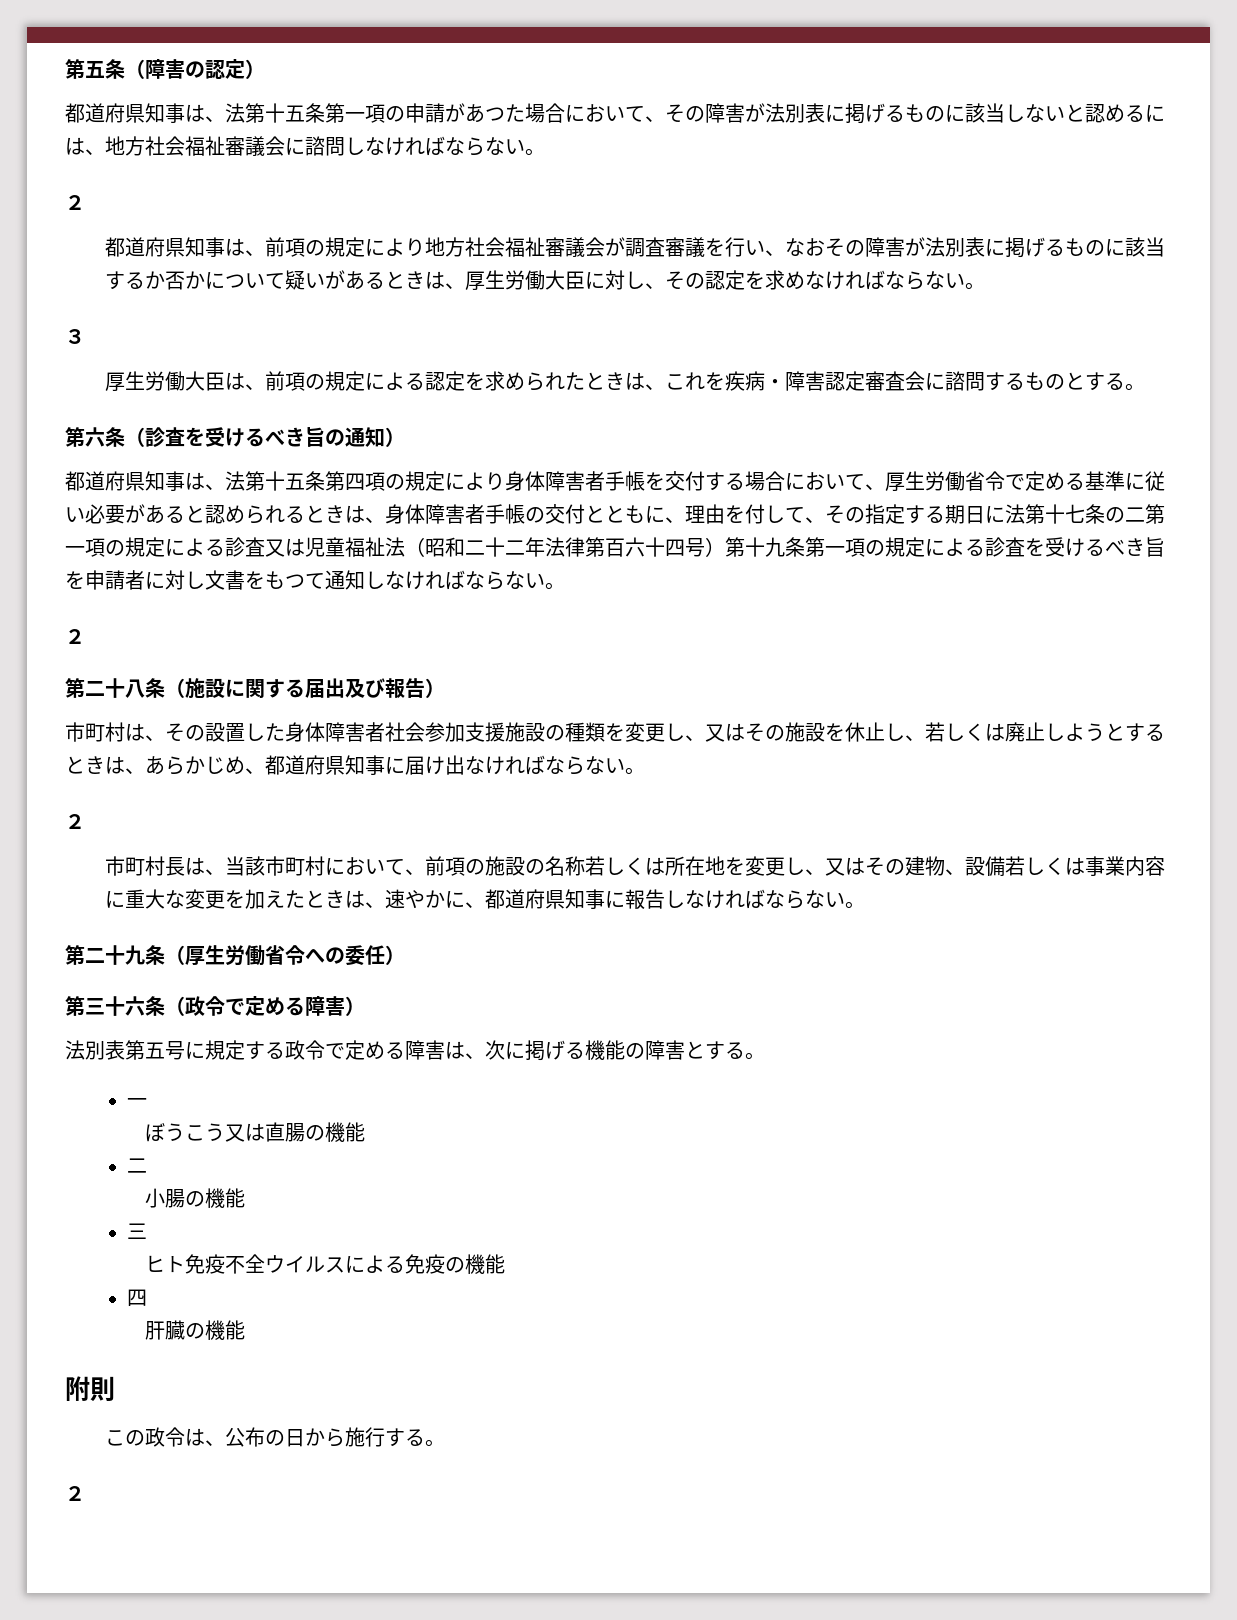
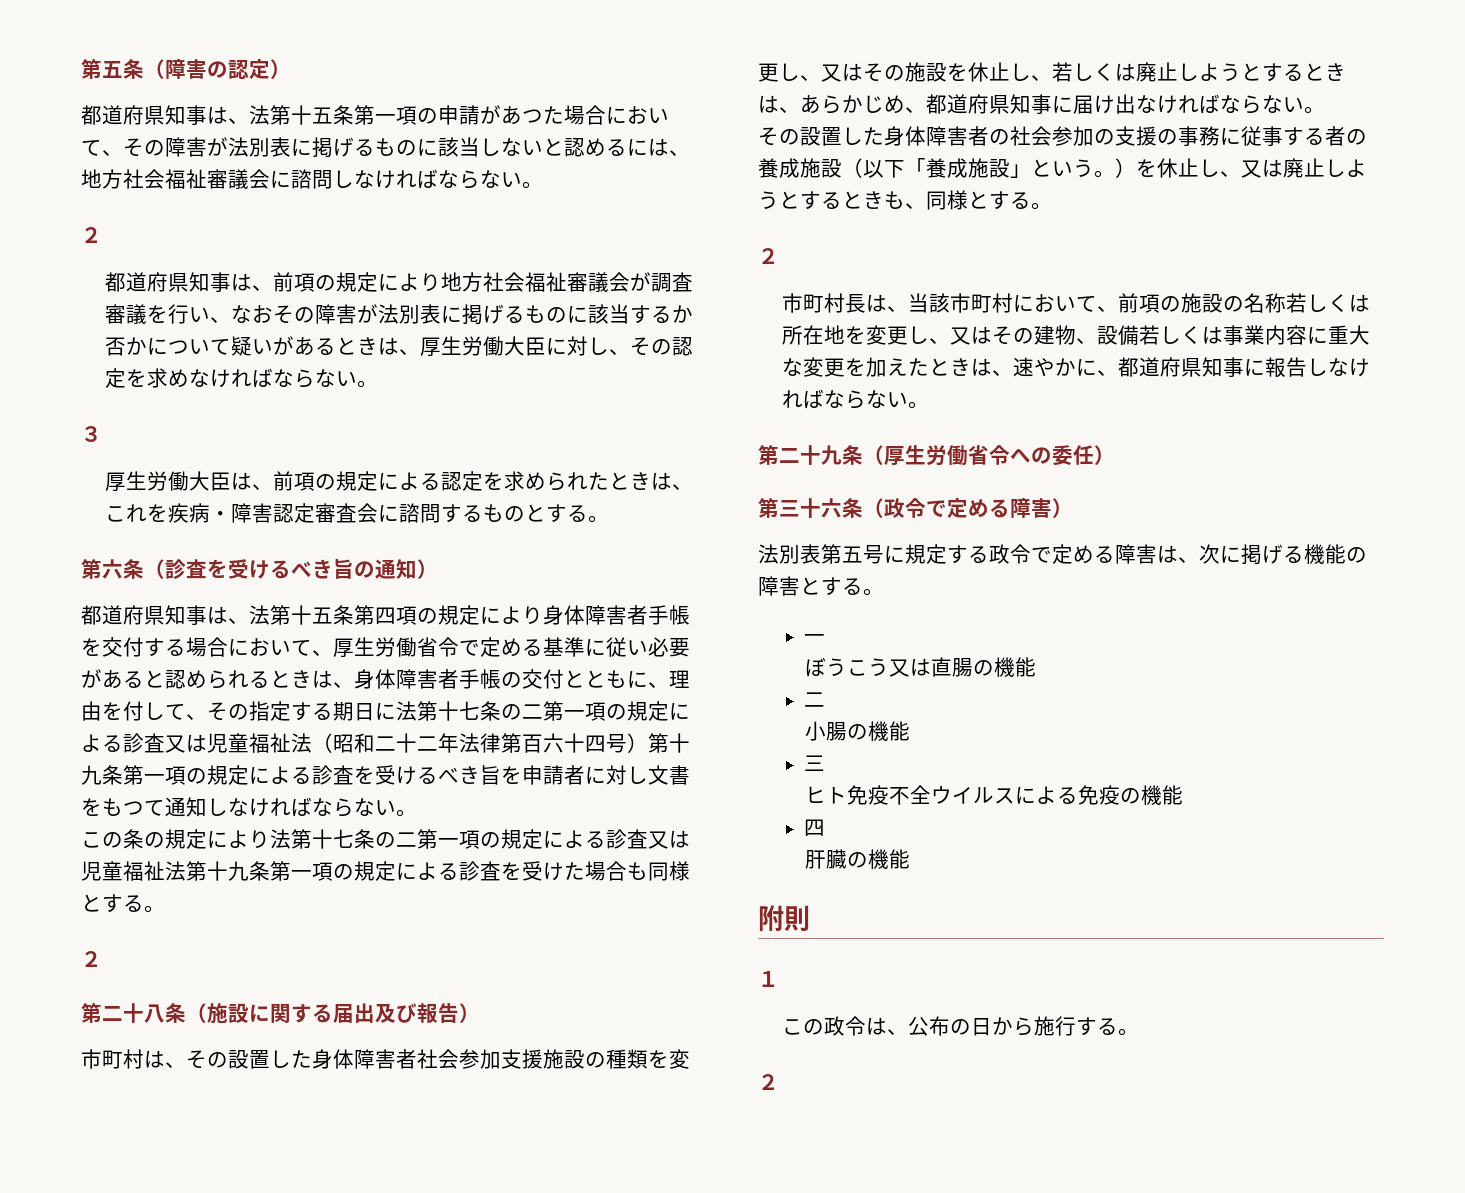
(565, 586) none -> [81,829,690,849] [81,861,690,881] [81,894,165,913] // この条の規定により法第十七条の二第一項の規定による診査又は児童福祉法第十九条第一項の規定による診査を受けた場合も同様とする。
(645, 771) none -> [758,126,1367,146] [758,158,1367,178] [758,190,1052,210] // その設置した身体障害者の社会参加の支援の事務に従事する者の養成施設（以下「養成施設」という。）を休止し、又は廃止しようとするときも、同様とする。
(115, 1389) none -> [758,971,779,987] // １

